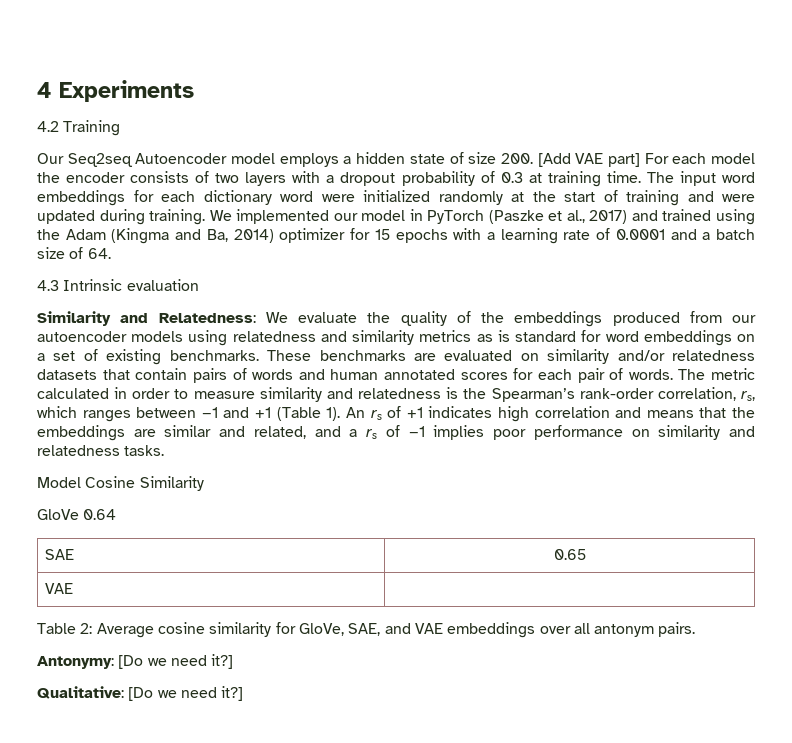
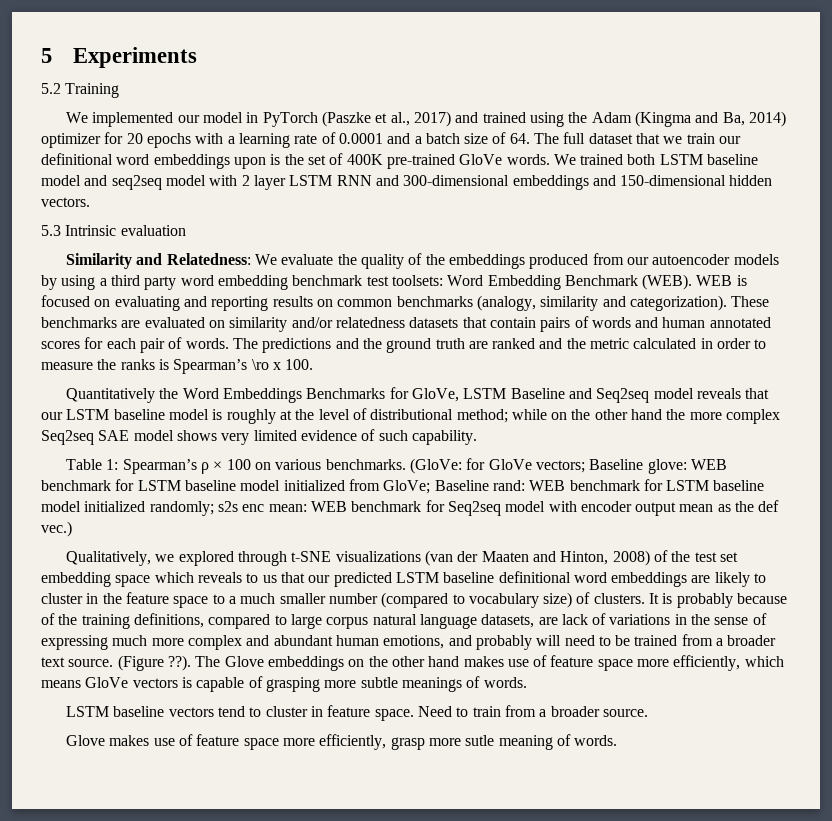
[37,82,51,98] 4 -> [41,48,52,63] 5
[37,121,59,132] 4.2 -> [41,83,61,94] 5.2
[37,152,755,167] [37,171,755,187] [37,190,755,206] [37,209,206,225] Our Seq2seq Autoencoder model employs a hidden state of size 200. [Add VAE part] For each model the encoder consists of two layers with a dropout probability of 0.3 at training time. The input word embeddings for each dictionary word were initialized randomly at the start of training and were updated during training. -> (120, 90) none
[374,229,390,240] 15 -> [126,133,143,144] 20
[37,280,59,291] // 4.3 -> [534,132,742,144] [41,153,759,169] [41,175,773,190] [41,197,90,207] [41,225,61,236] The full dataset that we train our definitional word embeddings upon is the set of 400K pre-trained GloVe words. We trained both LSTM baseline model and seq2seq model with 2 layer LSTM RNN and 300-dimensional embeddings and 150-dimensional hidden vectors. // 5.3
[188,330,756,346] [37,349,259,365] using relatedness and similarity metrics as is standard for word embeddings on a set of existing benchmarks. -> [41,274,747,290] [41,295,727,311] by using a third party word embedding benchmark test toolsets: Word Embedding Benchmark (WEB). WEB is focused on evaluating and reporting results on common benchmarks (analogy, similarity and categorization).
(706, 374) none -> [262,338,586,353] predictions and the ground truth are ranked and the
[259,387,755,402] [37,406,755,422] [37,425,756,441] [37,445,165,456] [37,476,204,491] [37,509,117,520] [45,549,75,560] [553,549,586,560] [45,583,74,594] [37,622,696,638] [37,654,234,669] [37,686,244,701] similarity and relatedness is the Spearman’s rank-order correlation, rs, which ranges between −1 and +1 (Table 1). An rs of +1 indicates high correlation and means that the embeddings are similar and related, and a rs of −1 implies poor performance on similarity and relatedness tasks. // Model Cosine Similarity // GloVe 0.64 // SAE | 0.65 // VAE | // Table 2: Average cosine similarity for GloVe, SAE, and VAE embeddings over all antonym pairs. // Antonymy: [Do we need it?] // Qualitative: [Do we need it?] -> [97,359,314,374] [66,387,770,403] [41,408,781,424] [41,429,477,445] [66,458,727,474] [41,479,765,494] [41,500,780,516] [41,521,72,537] [66,550,738,566] [41,571,767,587] [41,592,788,608] [41,613,767,629] [41,634,777,650] [41,655,784,671] [41,676,527,692] [66,705,648,721] [66,734,618,750] the ranks is Spearman’s \ro x 100. // Quantitatively the Word Embeddings Benchmarks for GloVe, LSTM Baseline and Seq2seq model reveals that our LSTM baseline model is roughly at the level of distributional method; while on the other hand the more complex Seq2seq SAE model shows very limited evidence of such capability. // Table 1: Spearman’s ρ × 100 on various benchmarks. (GloVe: for GloVe vectors; Baseline glove: WEB benchmark for LSTM baseline model initialized from GloVe; Baseline rand: WEB benchmark for LSTM baseline model initialized randomly; s2s enc mean: WEB benchmark for Seq2seq model with encoder output mean as the def vec.) // Qualitatively, we explored through t-SNE visualizations (van der Maaten and Hinton, 2008) of the test set embedding space which reveals to us that our predicted LSTM baseline definitional word embeddings are likely to cluster in the feature space to a much smaller number (compared to vocabulary size) of clusters. It is probably because of the training definitions, compared to large corpus natural language datasets, are lack of variations in the sense of expressing much more complex and abundant human emotions, and probably will need to be trained from a broader text source. (Figure ??). The Glove embeddings on the other hand makes use of feature space more efficiently, which means GloVe vectors is capable of grasping more subtle meanings of words. // LSTM baseline vectors tend to cluster in feature space. Need to train from a broader source. // Glove makes use of feature space more efficiently, grasp more sutle meaning of words.

